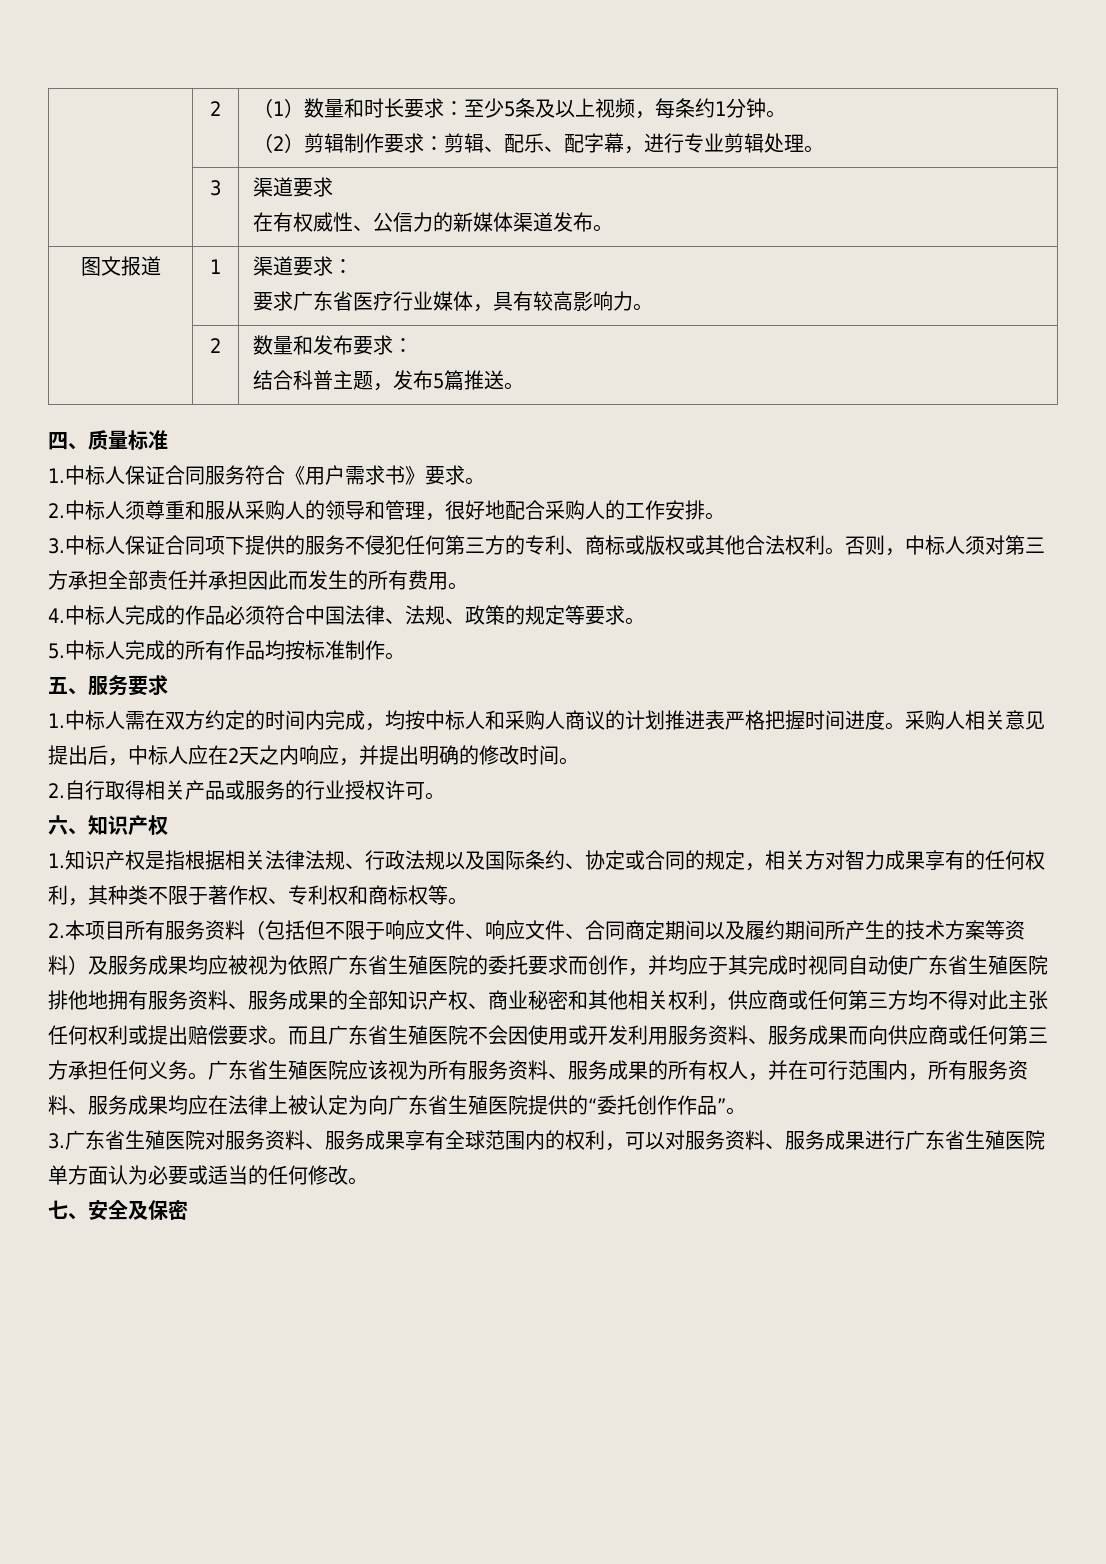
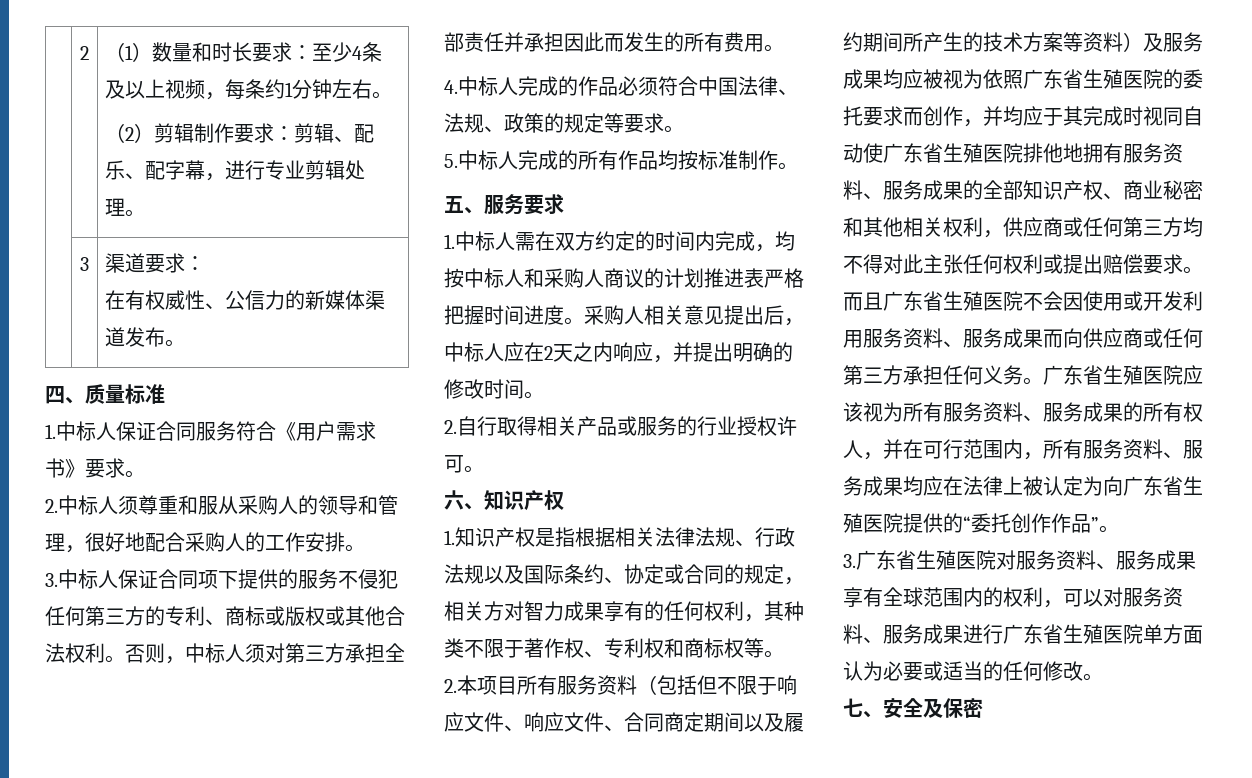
[503,101,515,117] 5 -> [352,46,363,60] 4
(766, 108) none -> [332,79,373,99] 左右
(333, 187) none -> [185,256,206,271] ：
[80,256,161,276] [210,259,221,274] [252,256,353,276] [252,291,653,312] [210,338,221,353] [252,335,413,355] [252,370,524,391] // 图文报道 | 1 | 渠道要求： // 要求广东省医疗行业媒体，具有较高影响力。 // | 2 | 数量和发布要求： // 结合科普主题，发布5篇推送。 -> (186, 343) none

